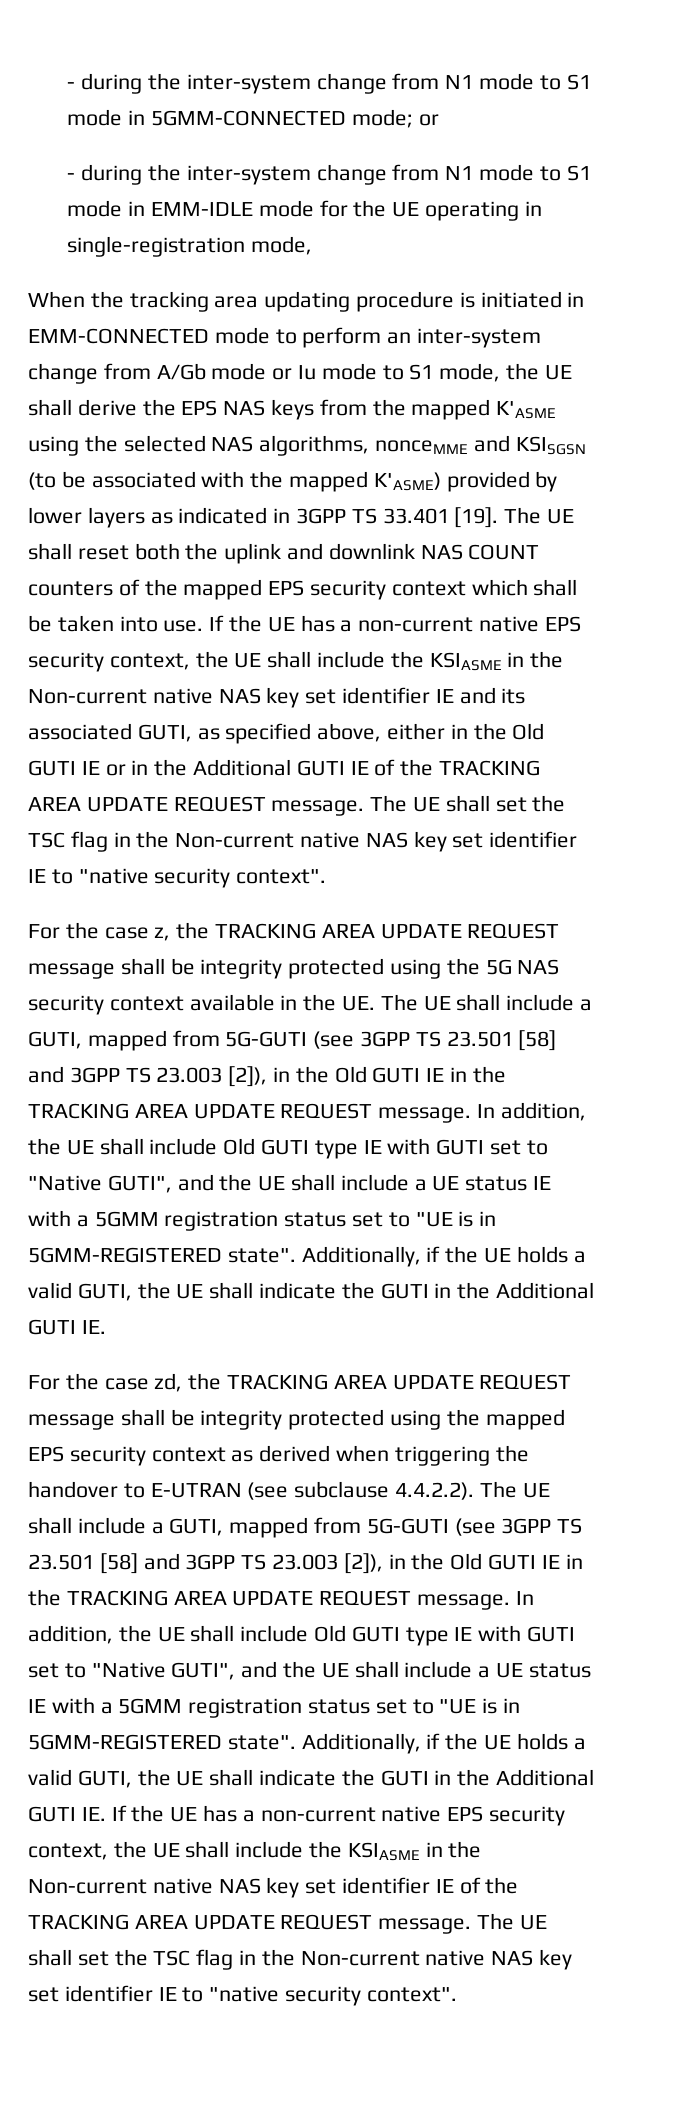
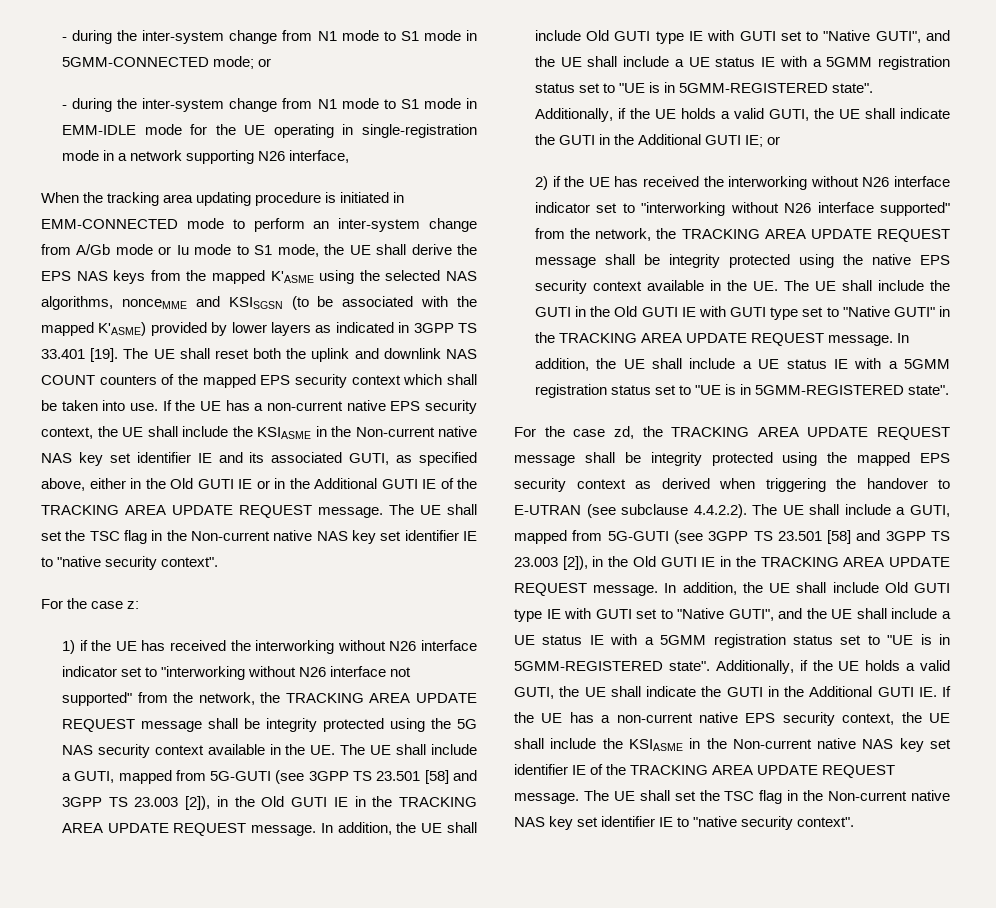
[251,236,313,255] mode, -> [61,150,350,164] mode in a network supporting N26 interface,
[154,927,171,941] z, -> [127,601,140,609] [61,640,477,654] [61,666,412,680] [61,692,255,706] z: // 1) if the UE has received the interworking without N26 interface indicator set to "interworking without N26 interface not supported" from the network,
[81,1320,106,1334] IE. -> [745,135,781,147] [534,176,950,190] [534,202,951,216] [534,228,951,242] [534,254,951,268] [534,280,950,294] [534,306,950,320] [534,332,910,346] [534,358,951,371] [534,384,950,398] IE; or // 2) if the UE has received the interworking without N26 interface indicator set to "interworking without N26 interface supported" from the network, the TRACKING AREA UPDATE REQUEST message shall be integrity protected using the native EPS security context available in the UE. The UE shall include the GUTI in the Old GUTI IE with GUTI type set to "Native GUTI" in the TRACKING AREA UPDATE REQUEST message. In addition, the UE shall include a UE status IE with a 5GMM registration status set to "UE is in 5GMM-REGISTERED state".

